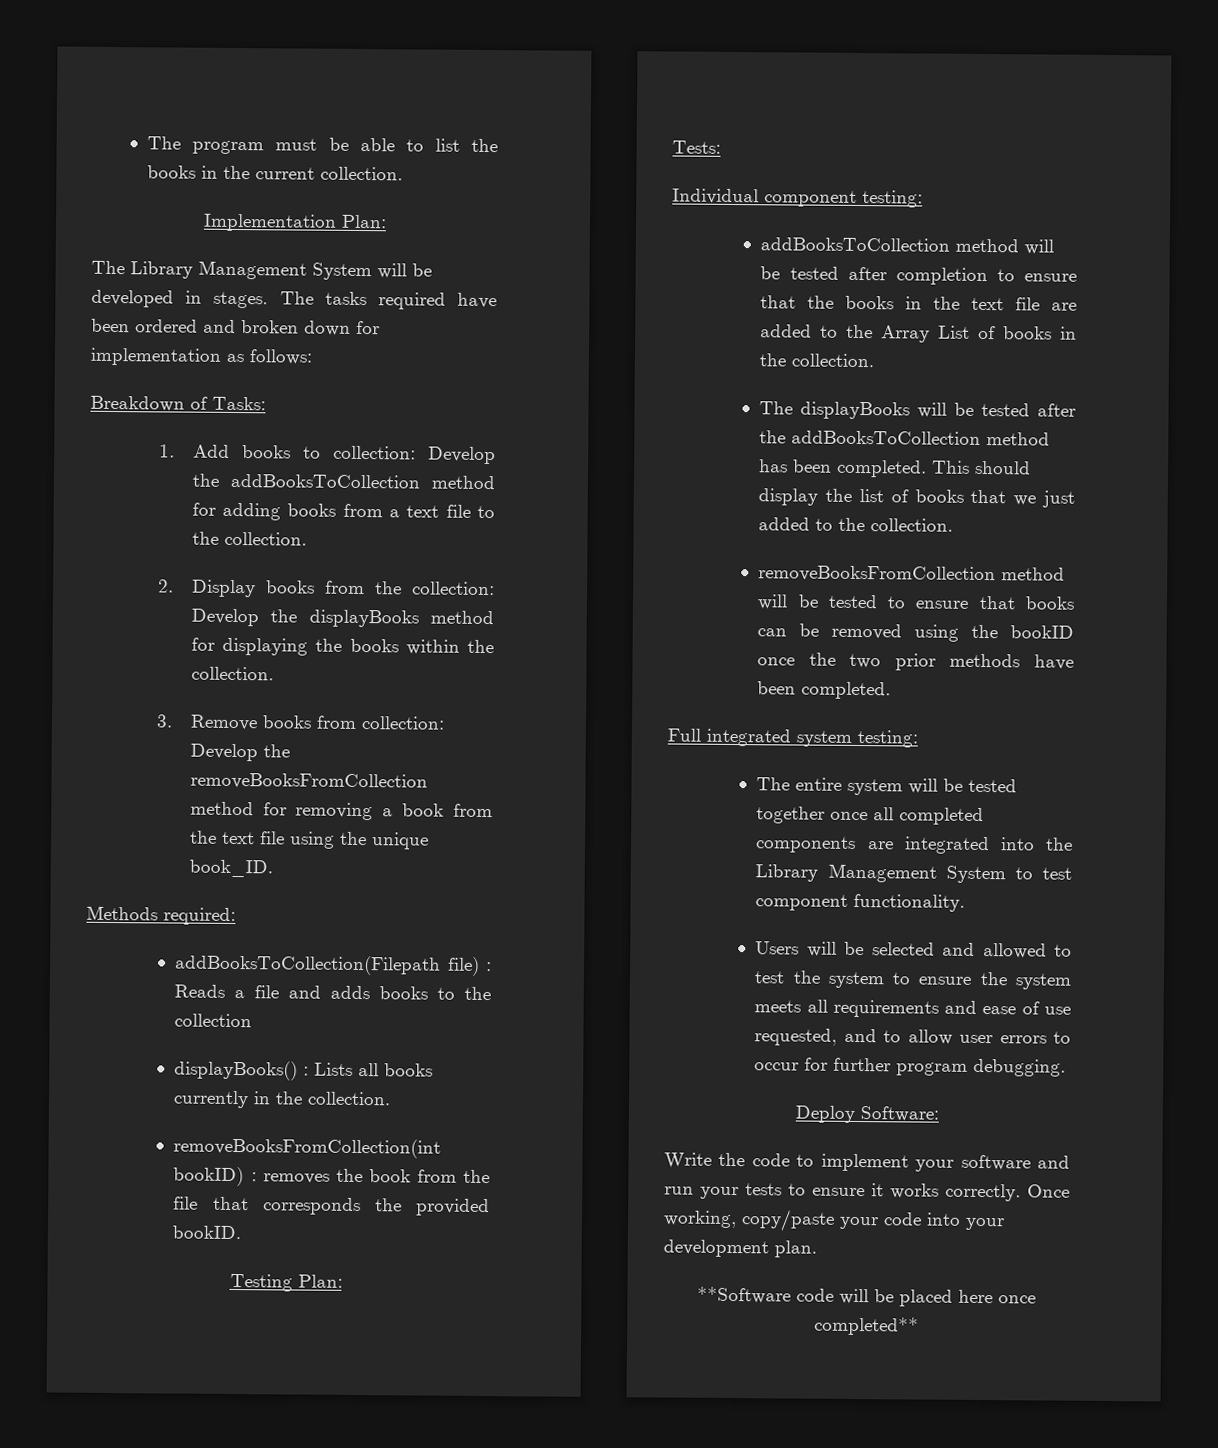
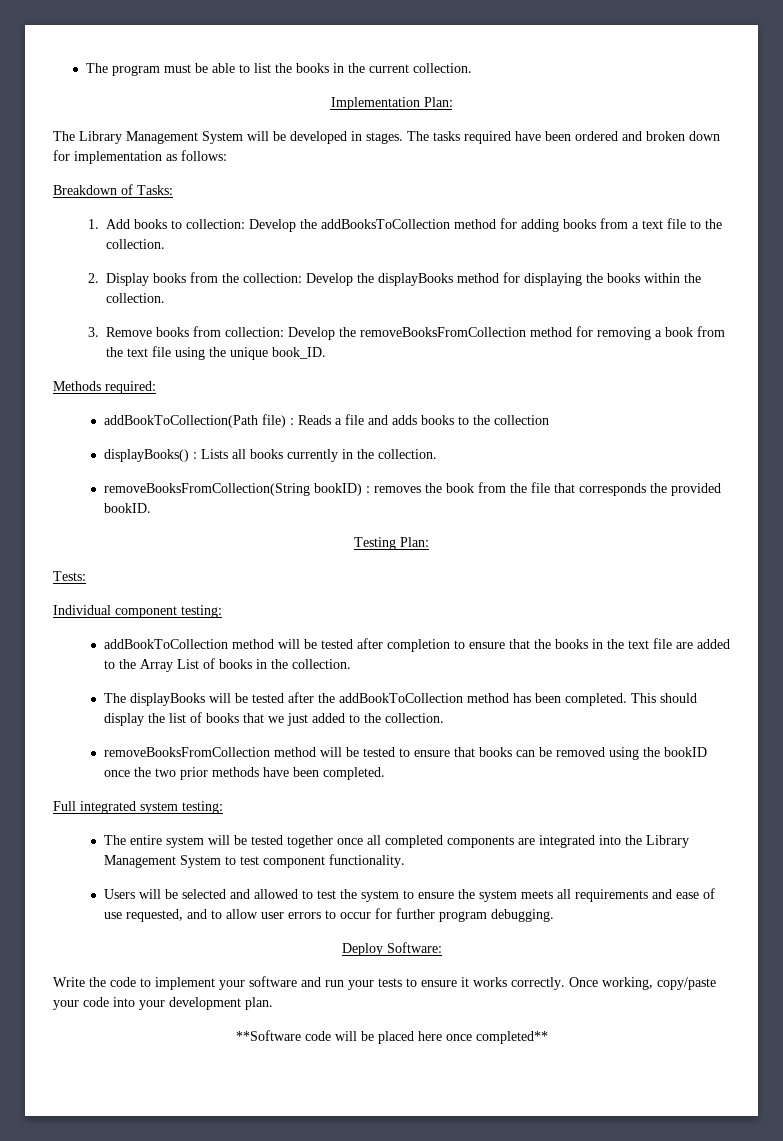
[174,954,442,976] addBooksToCollection(Filepath -> [103,415,258,428] addBookToCollection(Path
[173,1137,442,1159] removeBooksFromCollection(int -> [103,483,310,496] removeBooksFromCollection(String
[760,237,951,252] addBooksToCollection -> [103,639,228,649] addBookToCollection
[791,430,982,445] addBooksToCollection -> [338,693,463,703] addBookToCollection

